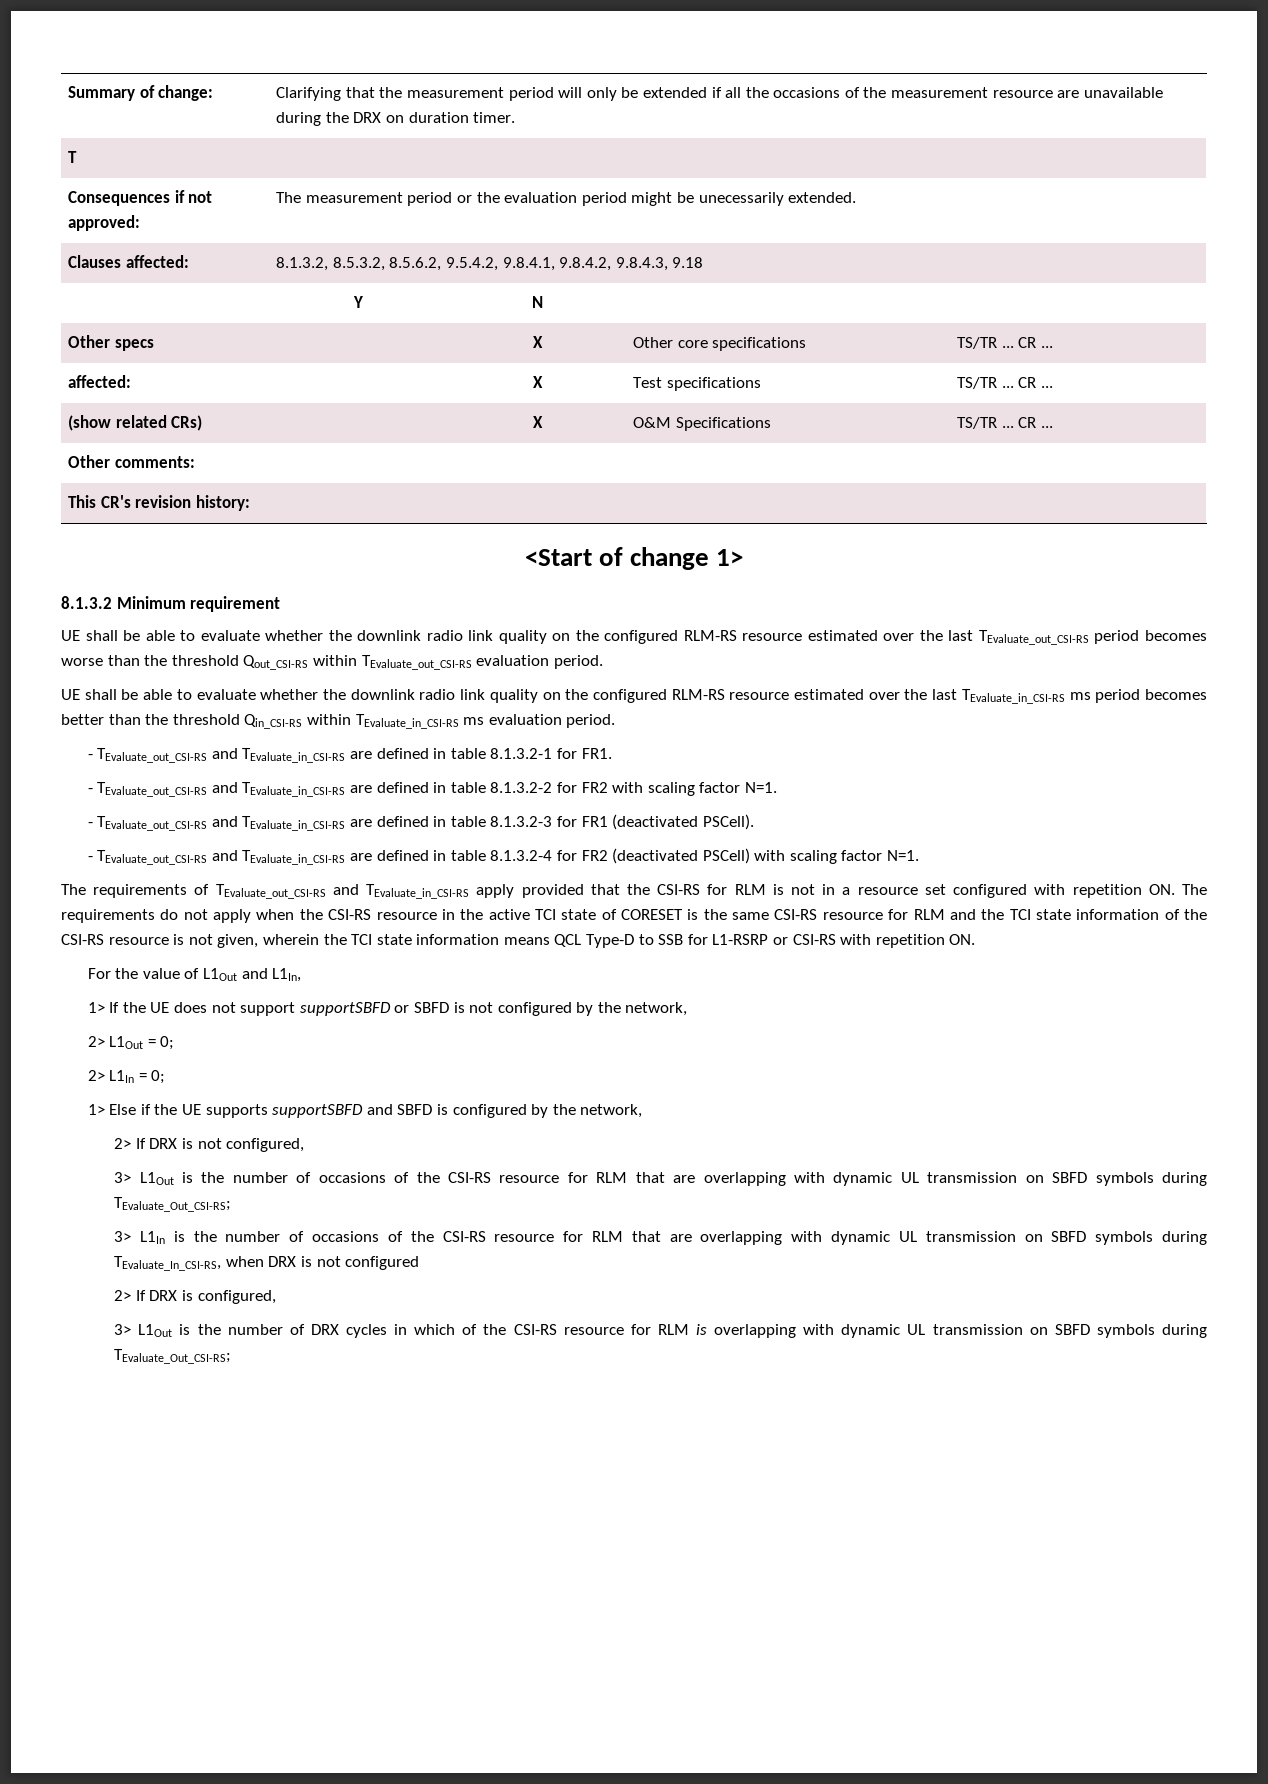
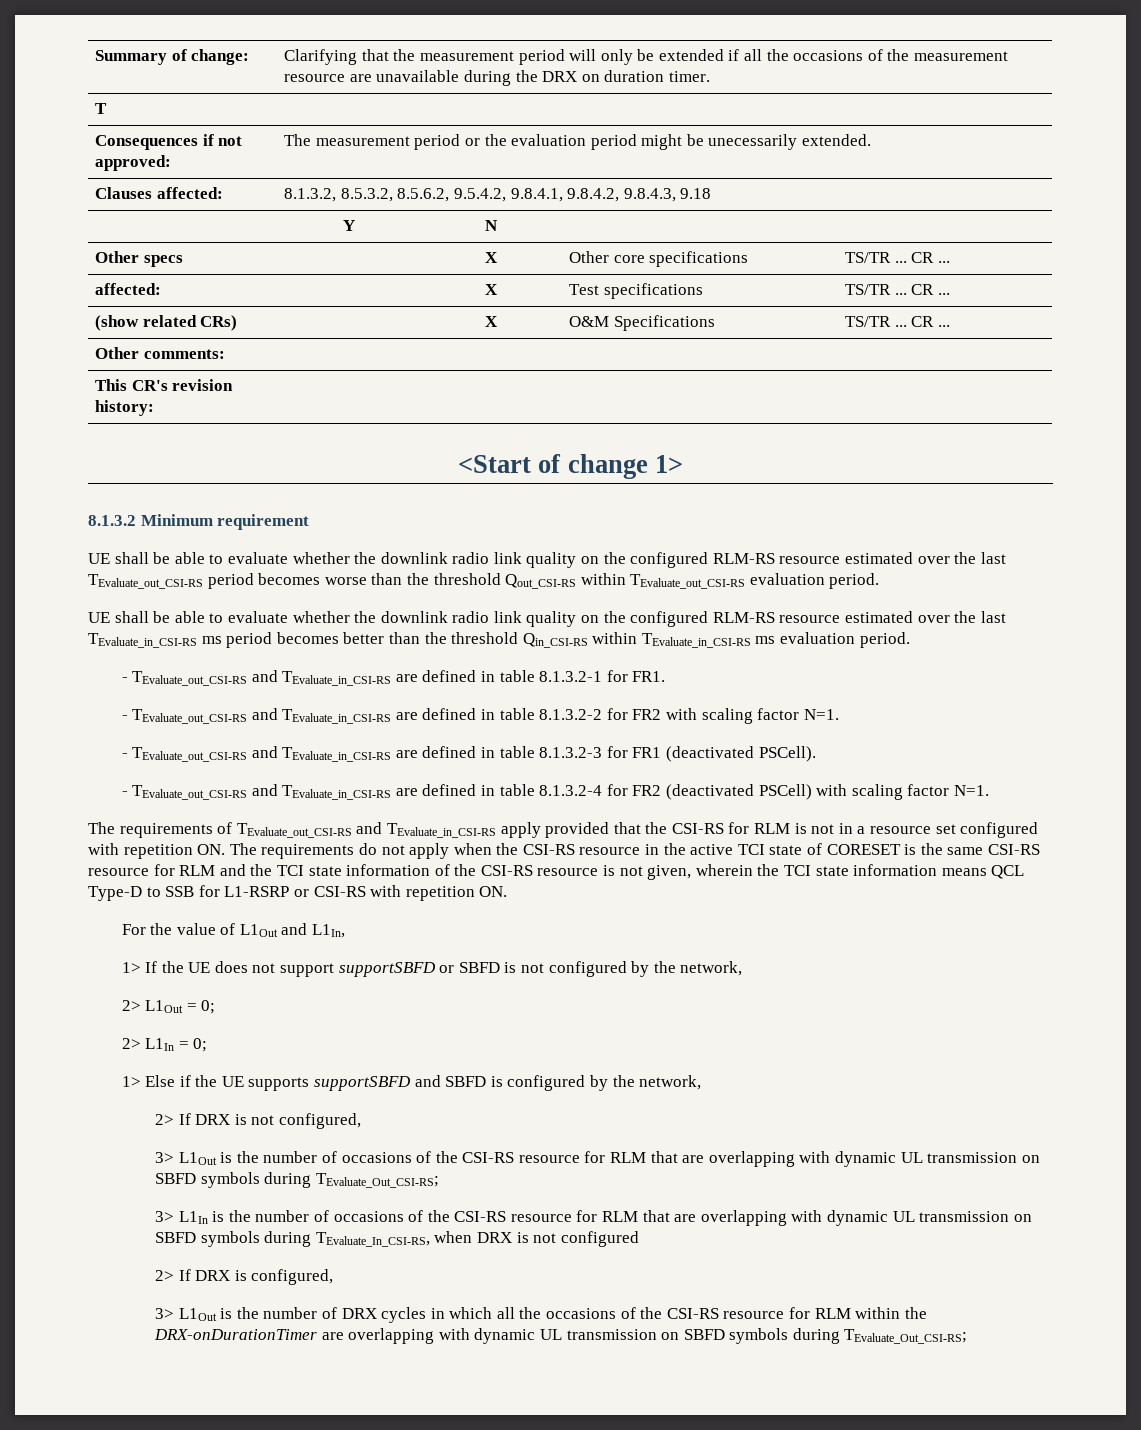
[462,1324,707,1335] of the CSI-RS resource for RLM is -> [496,1307,927,1319] [153,1329,344,1340] all the occasions of the CSI-RS resource for RLM within the DRX-onDurationTimer are

